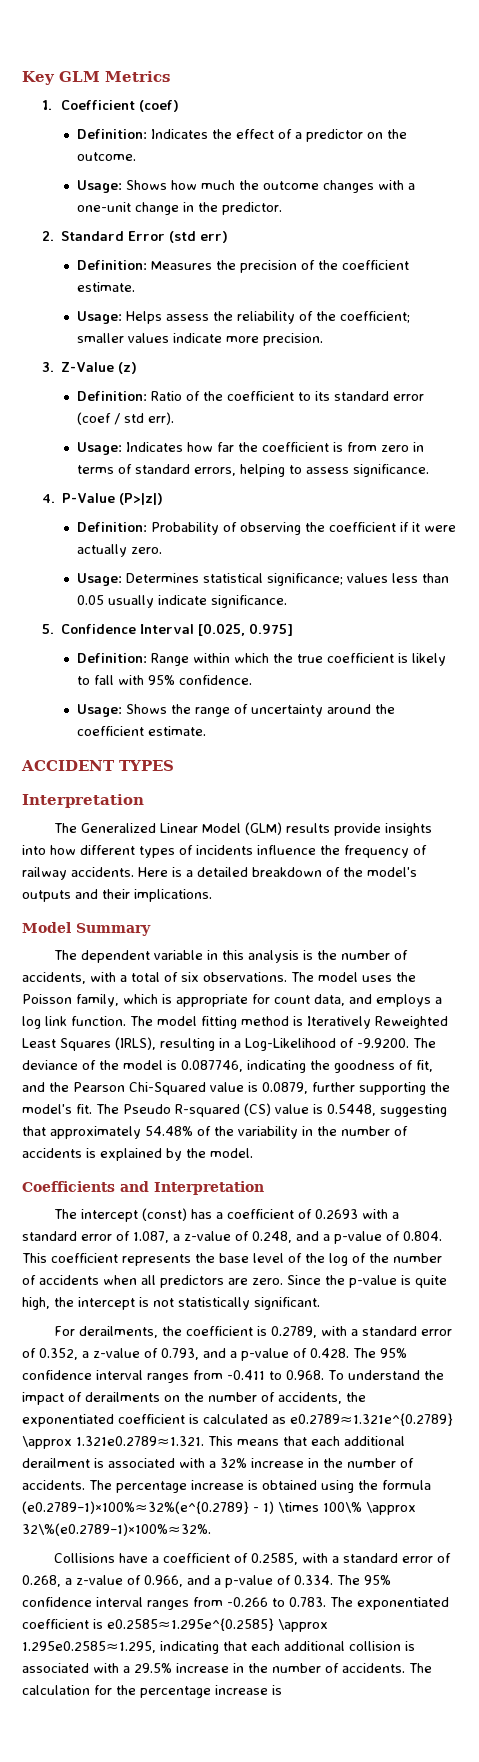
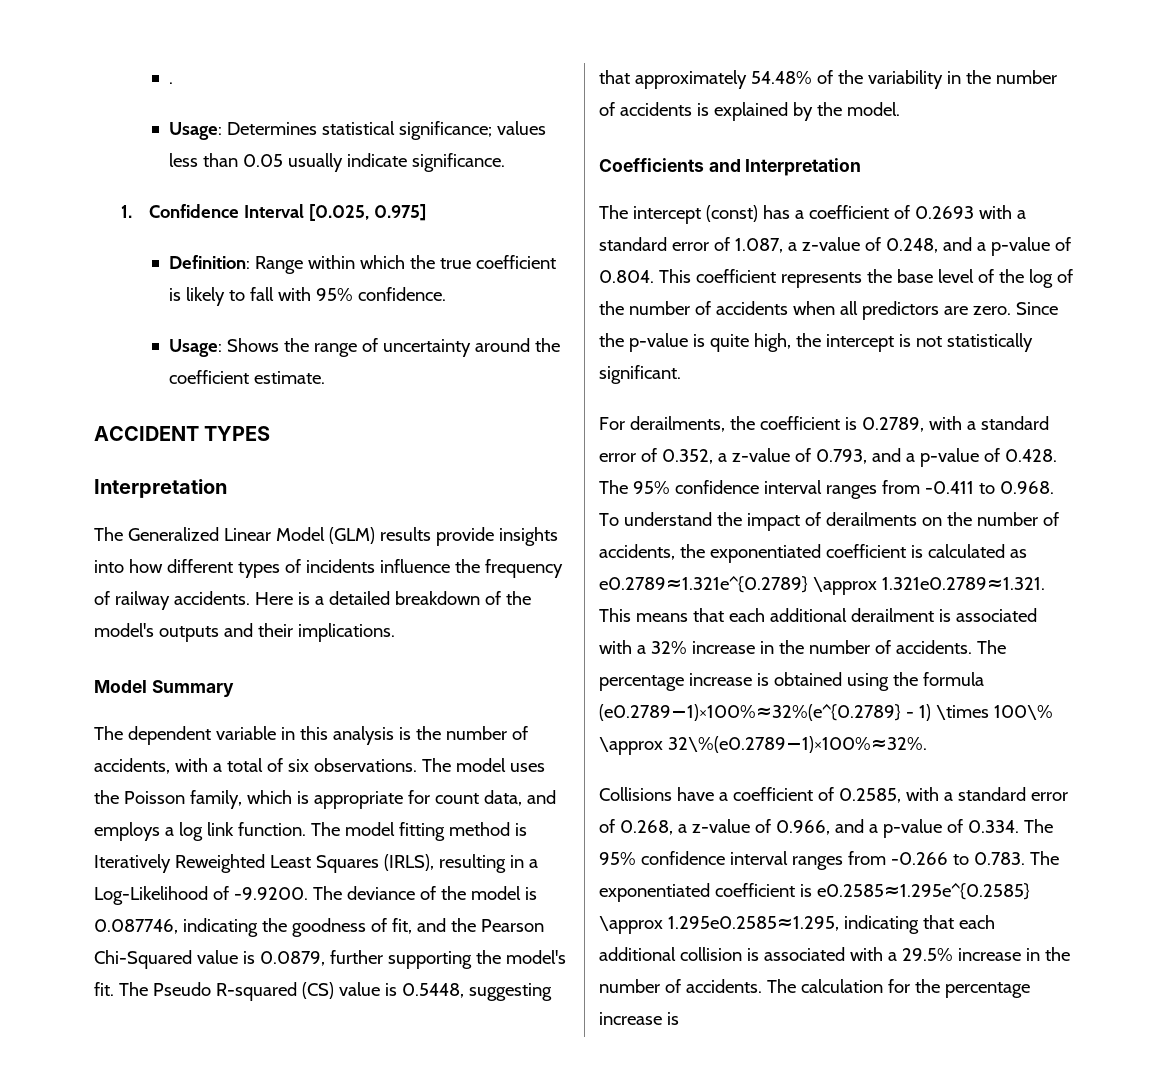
[22,71,170,85] [41,100,180,112] [77,129,408,142] [77,152,137,161] [77,180,416,193] [77,202,283,215] [41,231,229,243] [77,260,410,273] [77,282,136,292] [77,311,411,324] [77,333,324,346] [41,362,138,374] [77,391,425,401] [77,412,175,425] [77,442,425,455] [77,464,430,477] [41,493,163,505] [77,522,457,535] [77,544,163,557] Key GLM Metrics // 1. Coefficient (coef) // Definition: Indicates the effect of a predictor on the outcome. // Usage: Shows how much the outcome changes with a one-unit change in the predictor. // 2. Standard Error (std err) // Definition: Measures the precision of the coefficient estimate. // Usage: Helps assess the reliability of the coefficient; smaller values indicate more precision. // 3. Z-Value (z) // Definition: Ratio of the coefficient to its standard error (coef / std err). // Usage: Indicates how far the coefficient is from zero in terms of standard errors, helping to assess significance. // 4. P-Value (P>|z|) // Definition: Probability of observing the coefficient if it were actually zero. -> [168,82,173,84] .
[41,624,54,634] 5. -> [121,205,133,218] 1.

